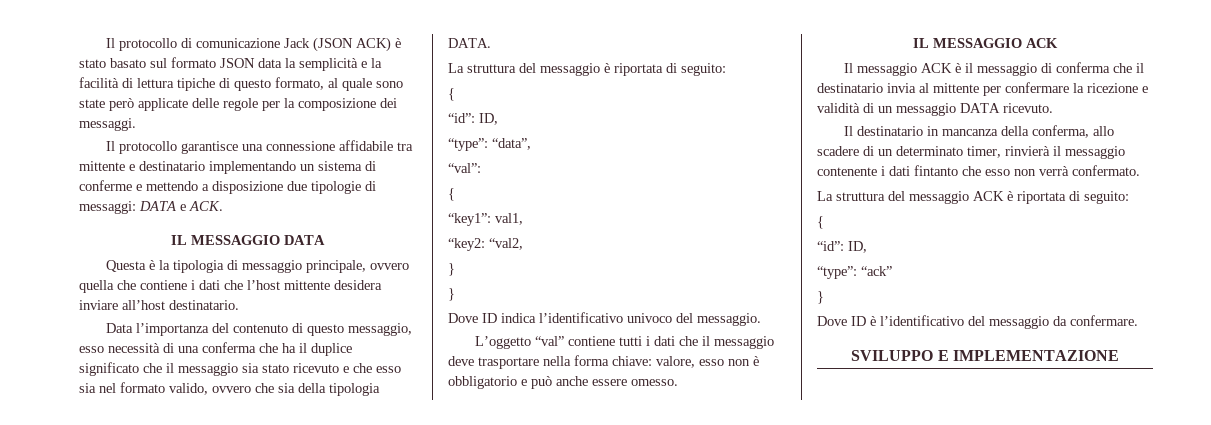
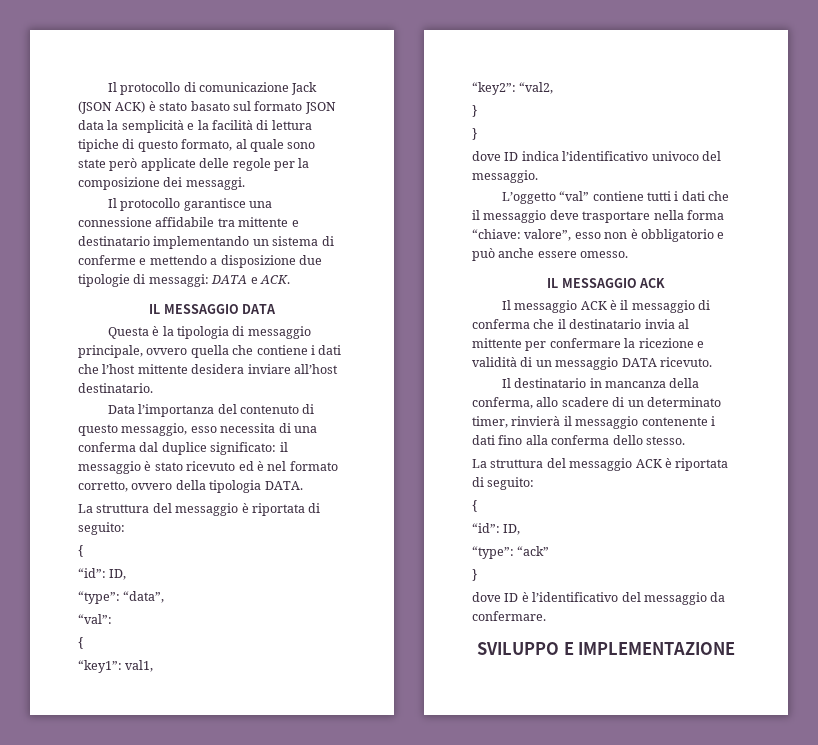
[108,343,160,353] necessità -> [220,423,276,433] necessita
[259,343,352,356] [79,362,259,376] che ha il duplice significato che il messaggio sia -> [139,442,288,455] [78,461,152,474] dal duplice significato: il messaggio è
[343,363,401,373] [79,382,295,395] e che esso sia nel formato valido, ovvero che sia -> [238,461,338,471] [78,481,173,492] ed è nel formato corretto, ovvero
[448,238,485,251] “key2: -> [472,82,516,95] “key2”:
[448,313,478,323] Dove -> [472,151,501,161] dove
[612,356,695,368] chiave: valore, -> [472,229,572,241] “chiave: valore”,
[914,165,1140,176] fintanto che esso non verrà confermato. -> [498,435,685,445] fino alla conferma dello stesso.
[817,316,847,326] Dove -> [472,592,501,602] dove

